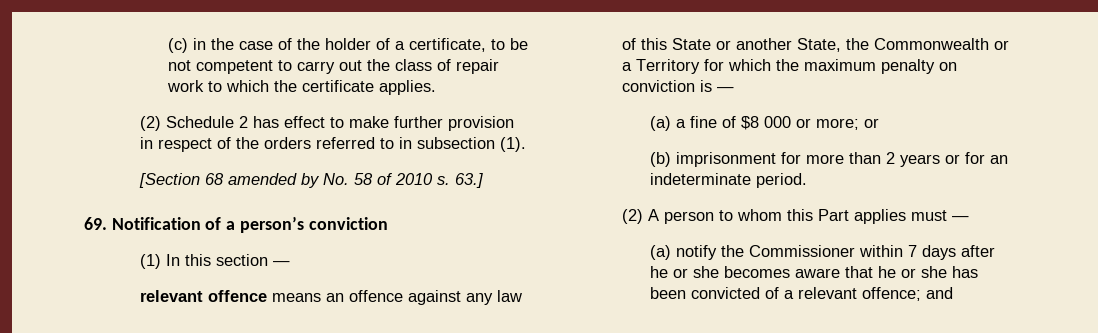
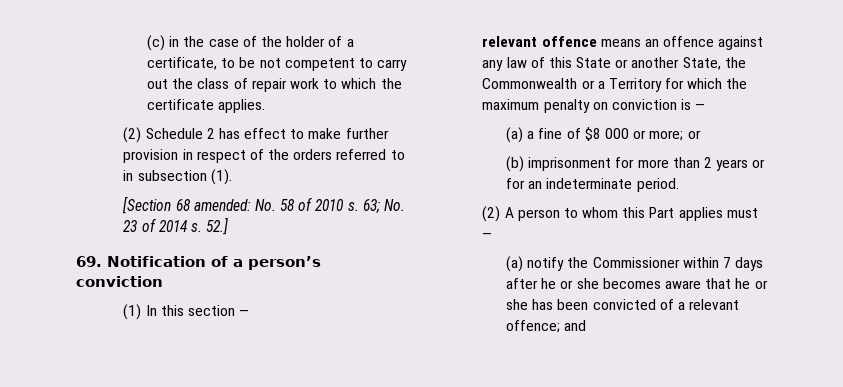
[228,173,321,188] amended by -> [193,199,251,211] amended:
[455,173,484,188] 63.] -> [362,199,406,213] [123,217,229,235] 63; No. 23 of 2014 s. 52.]

